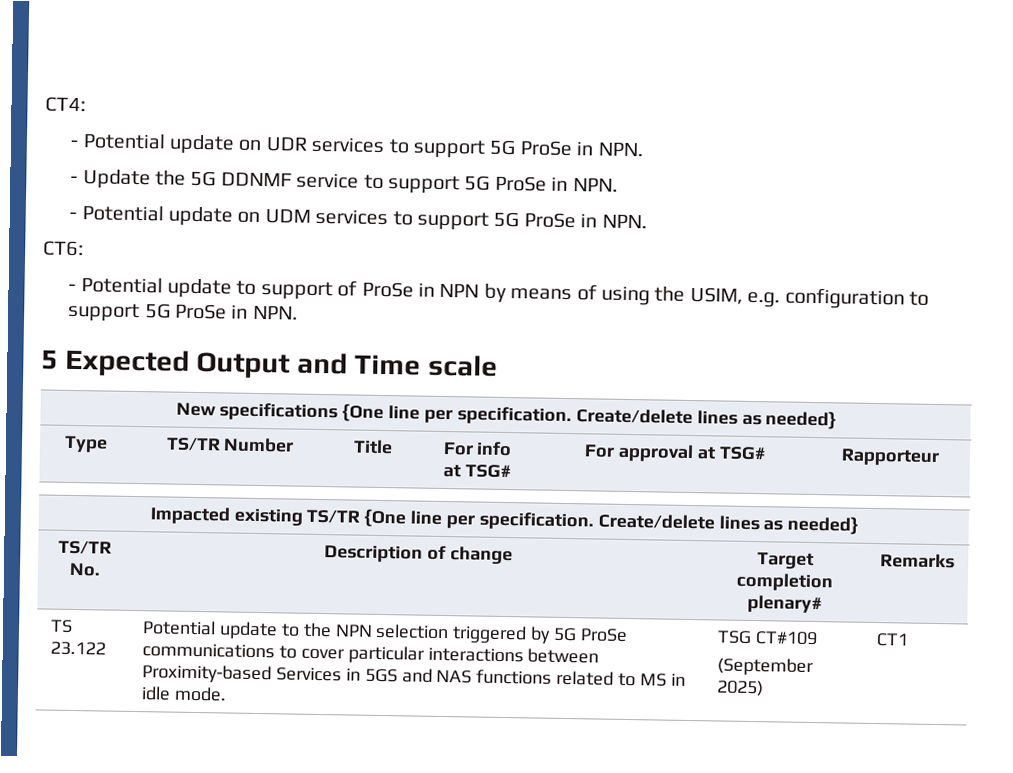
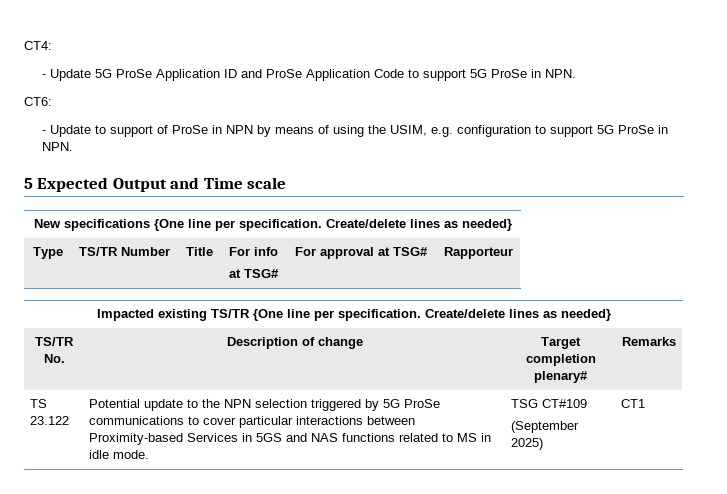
[82,133,643,159] [70,169,618,195] [69,205,389,227] Potential update on UDR services to support 5G ProSe in NPN. // - Update the 5G DDNMF service to support 5G ProSe in NPN. // - Potential update on UDM services -> [49,69,404,81] Update 5G ProSe Application ID and ProSe Application Code
[80,277,232,299] Potential update -> [49,125,91,137] Update

